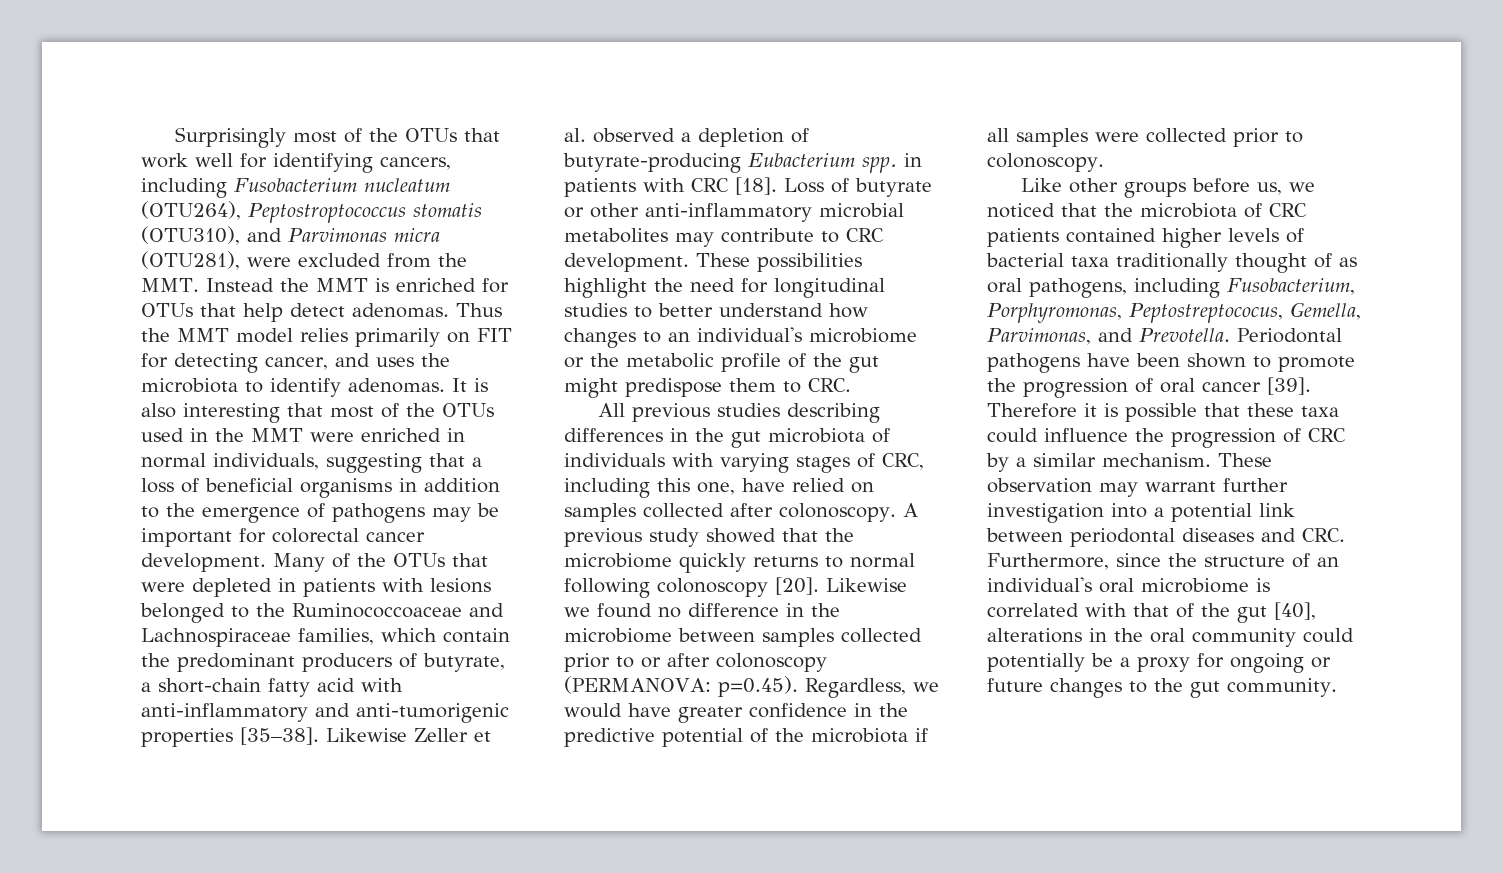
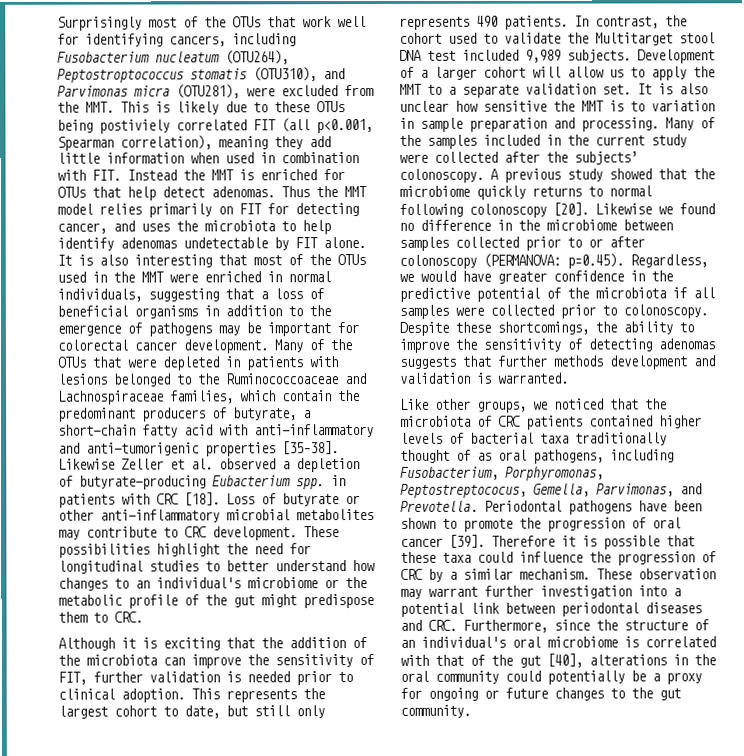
(199, 285) none -> [120,101,345,115] [57,118,373,134] [57,135,331,151] [57,152,359,164] [57,169,121,181] This is likely due to these OTUs being postiviely correlated FIT (all p<0.001, Spearman correlation), meaning they add little information when used in combination with FIT.
[270,378,445,397] identify adenomas. -> [302,220,331,235] [57,237,366,251] help identify adenomas undetectable by FIT alone.
[598,403,881,423] [564,428,890,448] [564,453,924,473] [564,478,874,498] [564,503,773,522] All previous studies describing differences in the gut microbiota of individuals with varying stages of CRC, including this one, have relied on samples collected after -> [58,637,367,651] [58,653,374,669] [58,671,353,686] [58,688,325,703] [58,705,325,719] [399,15,687,30] [399,32,715,46] [399,49,715,64] [399,66,715,81] [399,83,708,98] [399,100,715,112] [399,117,715,132] [399,134,687,149] [399,151,638,165] Although it is exciting that the addition of the microbiota can improve the sensitivity of FIT, further validation is needed prior to clinical adoption. This represents the largest cohort to date, but still only represents 490 patients. In contrast, the cohort used to validate the Multitarget stool DNA test included 9,989 subjects. Development of a larger cohort will allow us to apply the MMT to a separate validation set. It is also unclear how sensitive the MMT is to variation in sample preparation and processing. Many of the samples included in the current study were collected after the subjects’
(1104, 162) none -> [399,321,694,336] [399,338,715,353] [399,355,715,370] [399,372,569,384] Despite these shortcomings, the ability to improve the sensitivity of detecting adenomas suggests that further methods development and validation is warranted.
[1124,178,1283,198] groups before us, -> [477,400,527,413] groups,

